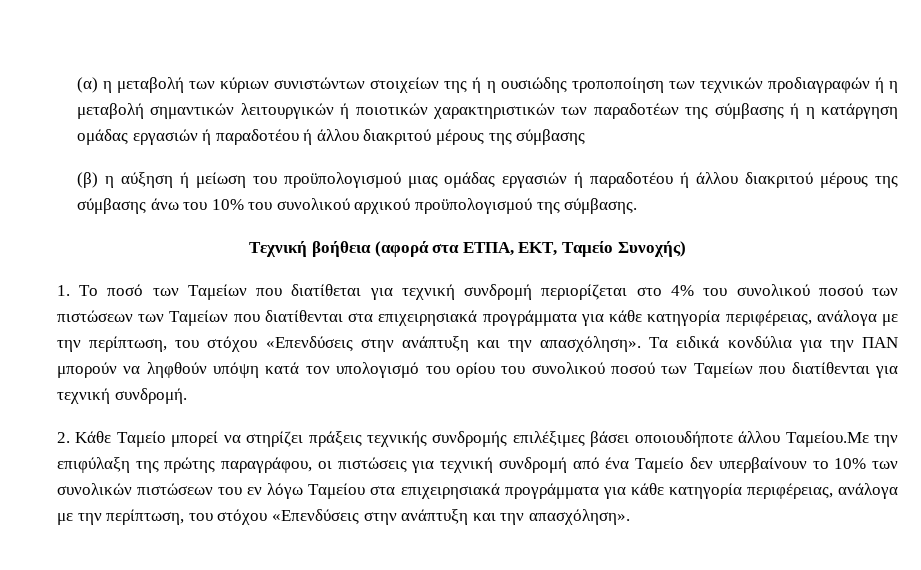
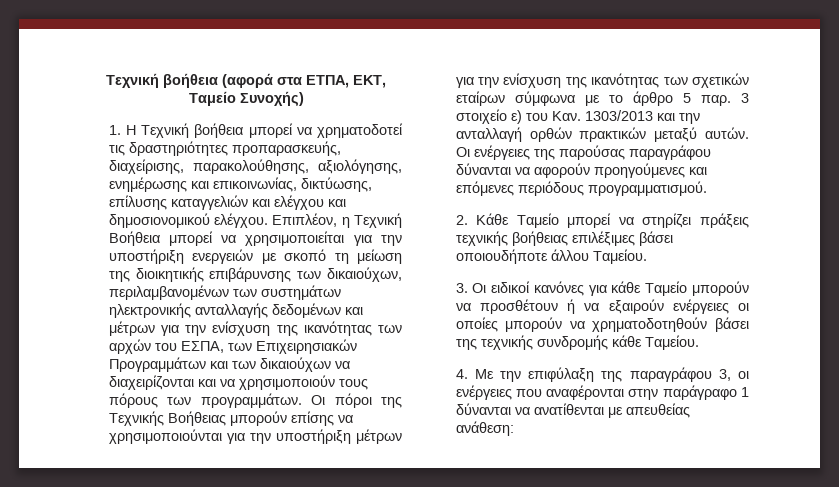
[76,77,898,93] [76,103,899,119] [76,129,586,145] [76,172,898,188] [76,198,638,214] (α) η μεταβολή των κύριων συνιστώντων στοιχείων της ή η ουσιώδης τροποποίηση των τεχνικών προδιαγραφών ή η μεταβολή σημαντικών λειτουργικών ή ποιοτικών χαρακτηριστικών των παραδοτέων της σύμβασης ή η κατάργηση ομάδας εργασιών ή παραδοτέου ή άλλου διακριτού μέρους της σύμβασης // (β) η αύξηση ή μείωση του προϋπολογισμού μιας ομάδας εργασιών ή παραδοτέου ή άλλου διακριτού μέρους της σύμβασης άνω του 10% του συνολικού αρχικού προϋπολογισμού της σύμβασης. // -> (106, 80) none
[79,284,898,300] [56,310,898,326] [56,336,899,352] [56,362,898,378] [56,388,187,404] Το ποσό των Ταμείων που διατίθεται για τεχνική συνδρομή περιορίζεται στο 4% του συνολικού ποσού των πιστώσεων των Ταμείων που διατίθενται στα επιχειρησιακά προγράμματα για κάθε κατηγορία περιφέρειας, ανάλογα με την περίπτωση, του στόχου «Επενδύσεις στην ανάπτυξη και την απασχόληση». Τα ειδικά κονδύλια για την ΠΑΝ μπορούν να ληφθούν υπόψη κατά τον υπολογισμό του ορίου του συνολικού ποσού των Ταμείων που διατίθενται για τεχνική συνδρομή. -> [125,123,403,138] [108,141,341,156] [108,159,402,174] [108,177,372,192] [108,195,346,210] [108,213,402,228] [108,231,402,246] [108,249,402,264] [108,267,402,282] [108,285,341,300] [108,303,363,318] [108,321,402,336] [108,339,357,354] [108,357,350,372] [108,375,368,390] [108,393,402,408] [108,411,353,426] [108,429,402,444] [455,73,749,88] [455,91,749,106] [455,109,700,124] [455,127,749,142] [455,145,711,160] [455,163,707,178] [455,181,707,196] Η Τεχνική βοήθεια μπορεί να χρηματοδοτεί τις δραστηριότητες προπαρασκευής, διαχείρισης, παρακολούθησης, αξιολόγησης, ενημέρωσης και επικοινωνίας, δικτύωσης, επίλυσης καταγγελιών και ελέγχου και δημοσιονομικού ελέγχου. Επιπλέον, η Τεχνική Βοήθεια μπορεί να χρησιμοποιείται για την υποστήριξη ενεργειών με σκοπό τη μείωση της διοικητικής επιβάρυνσης των δικαιούχων, περιλαμβανομένων των συστημάτων ηλεκτρονικής ανταλλαγής δεδομένων και μέτρων για την ενίσχυση της ικανότητας των αρχών του ΕΣΠΑ, των Επιχειρησιακών Προγραμμάτων και των δικαιούχων να διαχειρίζονται και να χρησιμοποιούν τους πόρους των προγραμμάτων. Οι πόροι της Τεχνικής Βοήθειας μπορούν επίσης να χρησιμοποιούνται για την υποστήριξη μέτρων για την ενίσχυση της ικανότητας των σχετικών εταίρων σύμφωνα με το άρθρο 5 παρ. 3 στοιχείο ε) του Καν. 1303/2013 και την ανταλλαγή ορθών πρακτικών μεταξύ αυτών. Οι ενέργειες της παρούσας παραγράφου δύνανται να αφορούν προηγούμενες και επόμενες περιόδους προγραμματισμού.
[432,431,508,447] συνδρομής -> [511,231,568,246] βοήθειας
[785,431,899,447] [56,457,898,473] [56,483,898,499] [56,509,630,525] Ταμείου.Με την επιφύλαξη της πρώτης παραγράφου, οι πιστώσεις για τεχνική συνδρομή από ένα Ταμείο δεν υπερβαίνουν το 10% των συνολικών πιστώσεων του εν λόγω Ταμείου στα επιχειρησιακά προγράμματα για κάθε κατηγορία περιφέρειας, ανάλογα με την περίπτωση, του στόχου «Επενδύσεις στην ανάπτυξη και την απασχόληση». -> [592,249,647,264] [455,281,749,296] [455,299,749,314] [455,317,749,332] [455,335,699,350] [455,367,749,382] [455,385,749,400] [455,403,690,418] [455,421,514,436] Ταμείου. // 3. Οι ειδικοί κανόνες για κάθε Ταμείο μπορούν να προσθέτουν ή να εξαιρούν ενέργειες οι οποίες μπορούν να χρηματοδοτηθούν βάσει της τεχνικής συνδρομής κάθε Ταμείου. // 4. Με την επιφύλαξη της παραγράφου 3, οι ενέργειες που αναφέρονται στην παράγραφο 1 δύνανται να ανατίθενται με απευθείας ανάθεση:

